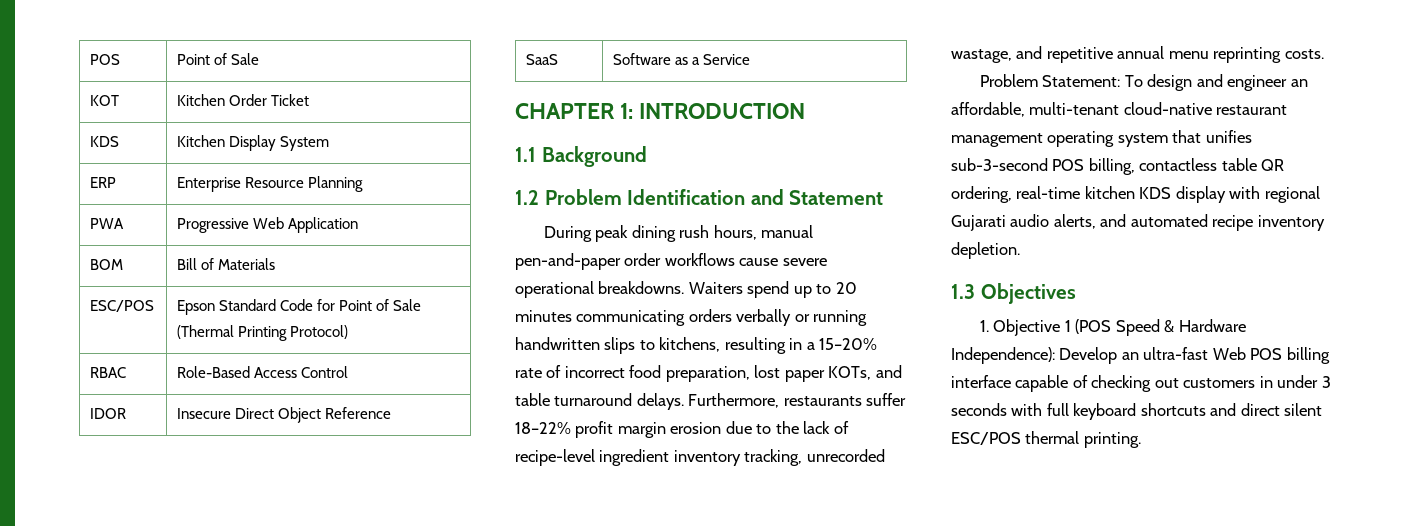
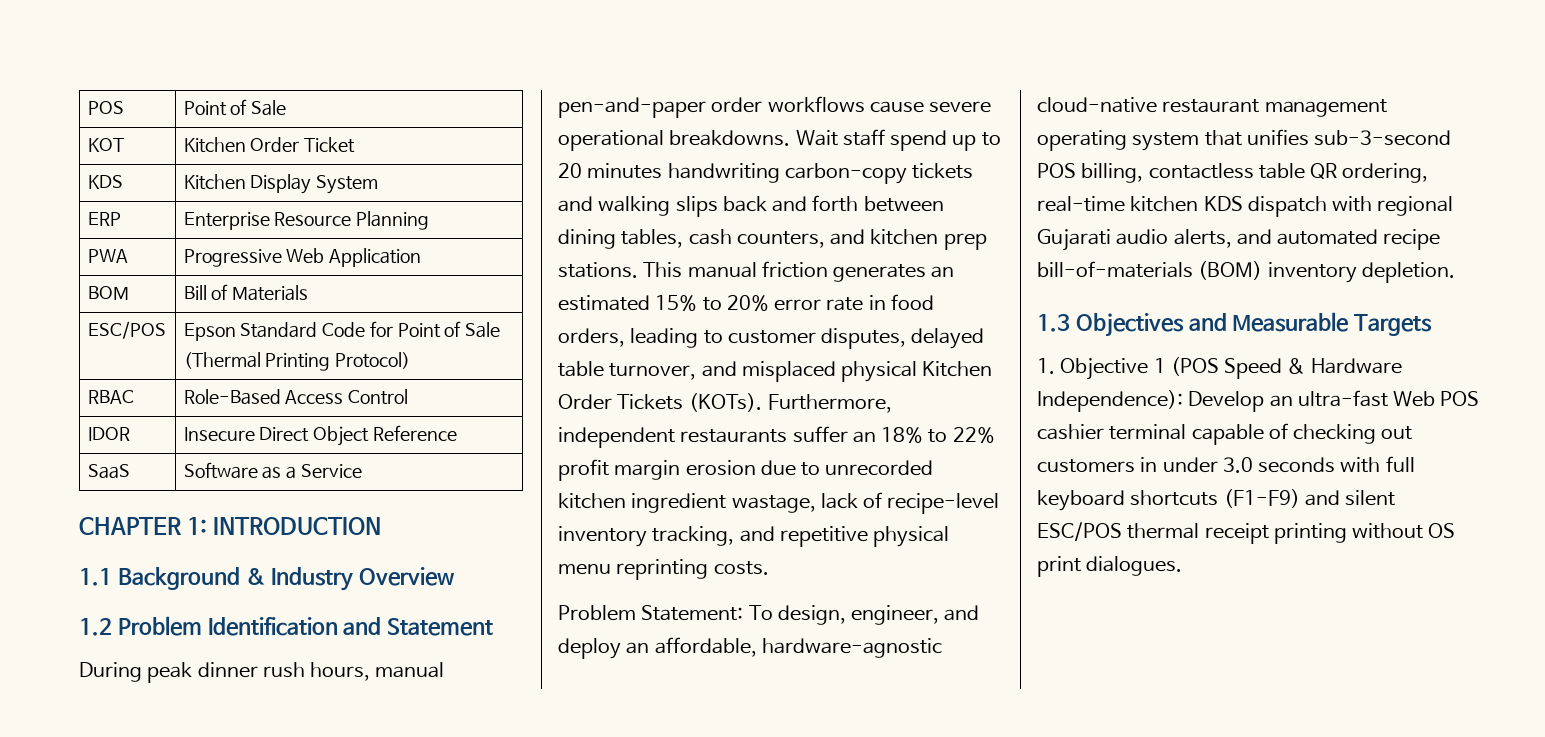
(647, 156) none -> [245,567,456,591] & Industry Overview
[631,225,676,242] dining -> [197,662,258,678] dinner
[688,282,743,294] Waiters -> [795,129,885,146] Wait staff
[576,309,868,326] [515,337,878,354] [515,365,902,382] [515,393,907,410] [515,422,571,434] communicating orders verbally or running handwritten slips to kitchens, resulting in a 15–20% rate of incorrect food preparation, lost paper KOTs, and table turnaround delays. Furthermore, restaurants suffer 18–22% -> [667,163,974,184] [558,195,944,217] [558,229,987,250] [558,261,955,282] [558,294,934,311] [558,328,985,349] [558,361,993,382] [558,393,892,413] [558,426,995,448] handwriting carbon-copy tickets and walking slips back and forth between dining tables, cash counters, and kitchen prep stations. This manual friction generates an estimated 15% to 20% error rate in food orders, leading to customer disputes, delayed table turnover, and misplaced physical Kitchen Order Tickets (KOTs). Furthermore, independent restaurants suffer an 18% to 22%
[775,421,799,434] the -> [825,460,934,476] [558,493,816,513] unrecorded kitchen ingredient wastage,
[599,449,670,466] ingredient -> (1000, 503) none
[806,449,885,462] [951,49,1012,63] unrecorded wastage, -> (735, 536) none
[1117,46,1165,59] annual -> [873,526,950,547] physical
[1147,74,1288,91] design and engineer -> [777,605,980,625] [558,638,621,659] design, engineer, and deploy
[1029,102,1120,115] multi-tenant -> [761,638,942,658] hardware-agnostic
[1175,186,1226,203] display -> [1247,196,1327,217] dispatch
(1254, 223) none -> [1037,261,1263,280] bill-of-materials (BOM)
(1076, 293) none -> [1188,312,1433,336] and Measurable Targets
[1286,347,1330,364] [951,375,1011,388] billing interface -> [1037,424,1187,440] cashier terminal
[1321,376,1331,388] 3 -> [1222,457,1253,473] 3.0
[1210,403,1280,416] and direct -> [1223,489,1340,508] (F1-F9) and
[1083,432,1141,448] printing. -> [1204,523,1456,544] [1037,556,1183,577] receipt printing without OS print dialogues.

